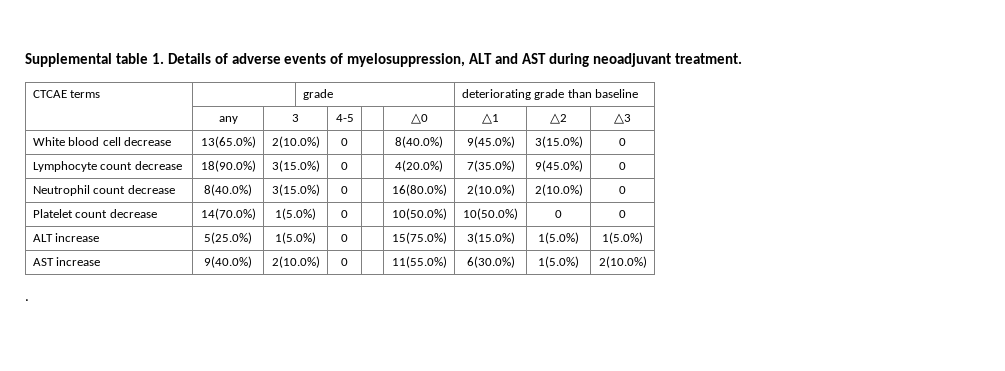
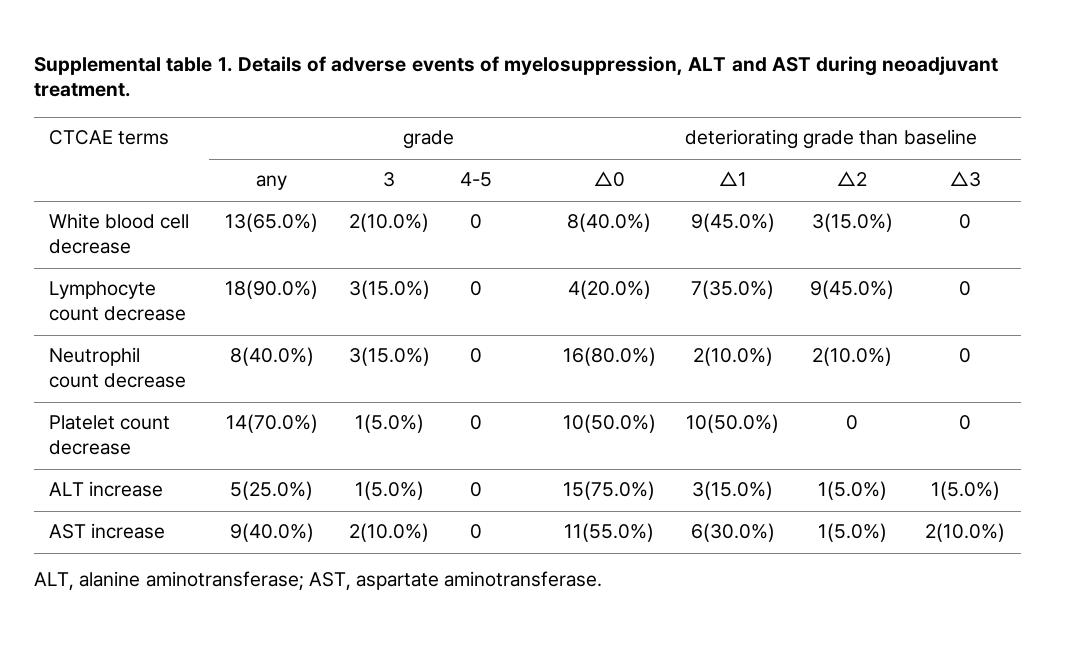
[25,299,29,301] . -> [34,571,603,590] ALT, alanine aminotransferase; AST, aspartate aminotransferase.

